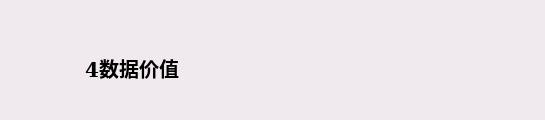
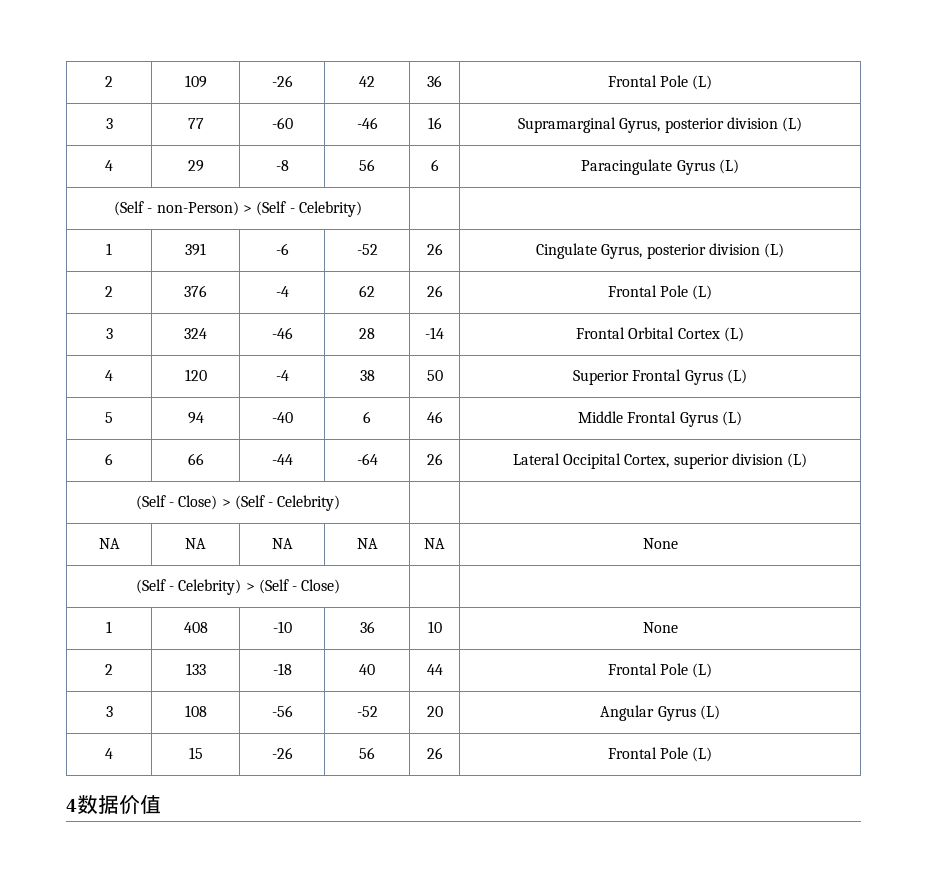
(85, 69) none -> [105,76,113,87] [184,75,207,88] [271,75,293,87] [359,76,375,87] [427,75,442,87] [607,75,713,90] [105,118,113,129] [187,118,204,129] [271,117,293,129] [356,117,378,129] [427,117,442,129] [517,117,803,133] [105,160,113,171] [187,160,204,172] [275,160,289,171] [359,159,375,171] [430,159,439,171] [581,159,739,175] [114,201,362,217] [106,243,112,255] [185,243,206,256] [275,243,289,255] [356,244,378,255] [426,243,443,255] [535,243,785,259] [105,286,113,297] [184,285,207,297] [275,286,289,297] [359,285,375,297] [426,285,443,297] [607,285,713,300] [105,328,113,339] [184,328,207,339] [271,327,293,339] [359,328,375,339] [425,327,444,339] [576,327,744,342] [105,370,113,381] [184,369,207,381] [275,370,289,381] [359,370,375,381] [426,370,443,381] [573,369,747,385] [105,412,113,423] [187,412,204,424] [271,412,293,423] [363,411,371,423] [426,411,443,423] [578,411,742,427] [105,453,113,465] [187,453,204,465] [271,454,293,465] [356,453,378,465] [426,453,443,465] [512,453,808,469] [135,495,341,511] [98,538,120,549] [185,538,206,549] [271,538,293,549] [356,538,378,549] [424,538,445,549] [642,538,678,549] [135,579,341,595] [106,621,112,633] [183,622,208,633] [272,621,292,633] [359,621,375,633] [427,621,442,633] [642,622,678,633] [105,664,113,675] [185,663,206,675] [272,663,292,675] [359,664,375,675] [426,664,443,675] [607,663,713,678] [105,706,113,717] [184,705,207,717] [271,705,293,717] [356,706,378,717] [426,706,443,717] [600,705,720,721] [105,748,113,759] [188,747,203,759] [271,747,293,759] [359,747,375,759] [426,747,443,759] [607,747,713,762] 2 | 109 | -26 | 42 | 36 | Frontal Pole (L) // 3 | 77 | -60 | -46 | 16 | Supramarginal Gyrus, posterior division (L) // 4 | 29 | -8 | 56 | 6 | Paracingulate Gyrus (L) // (Self - non-Person) > (Self - Celebrity) | | // 1 | 391 | -6 | -52 | 26 | Cingulate Gyrus, posterior division (L) // 2 | 376 | -4 | 62 | 26 | Frontal Pole (L) // 3 | 324 | -46 | 28 | -14 | Frontal Orbital Cortex (L) // 4 | 120 | -4 | 38 | 50 | Superior Frontal Gyrus (L) // 5 | 94 | -40 | 6 | 46 | Middle Frontal Gyrus (L) // 6 | 66 | -44 | -64 | 26 | Lateral Occipital Cortex, superior division (L) // (Self - Close) > (Self - Celebrity) | | // NA | NA | NA | NA | NA | None // (Self - Celebrity) > (Self - Close) | | // 1 | 408 | -10 | 36 | 10 | None // 2 | 133 | -18 | 40 | 44 | Frontal Pole (L) // 3 | 108 | -56 | -52 | 20 | Angular Gyrus (L) // 4 | 15 | -26 | 56 | 26 | Frontal Pole (L) //

